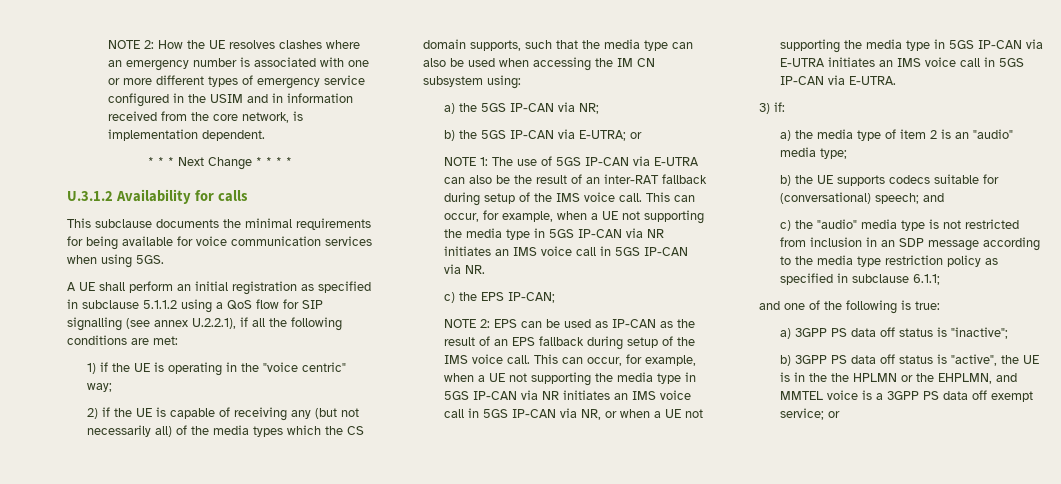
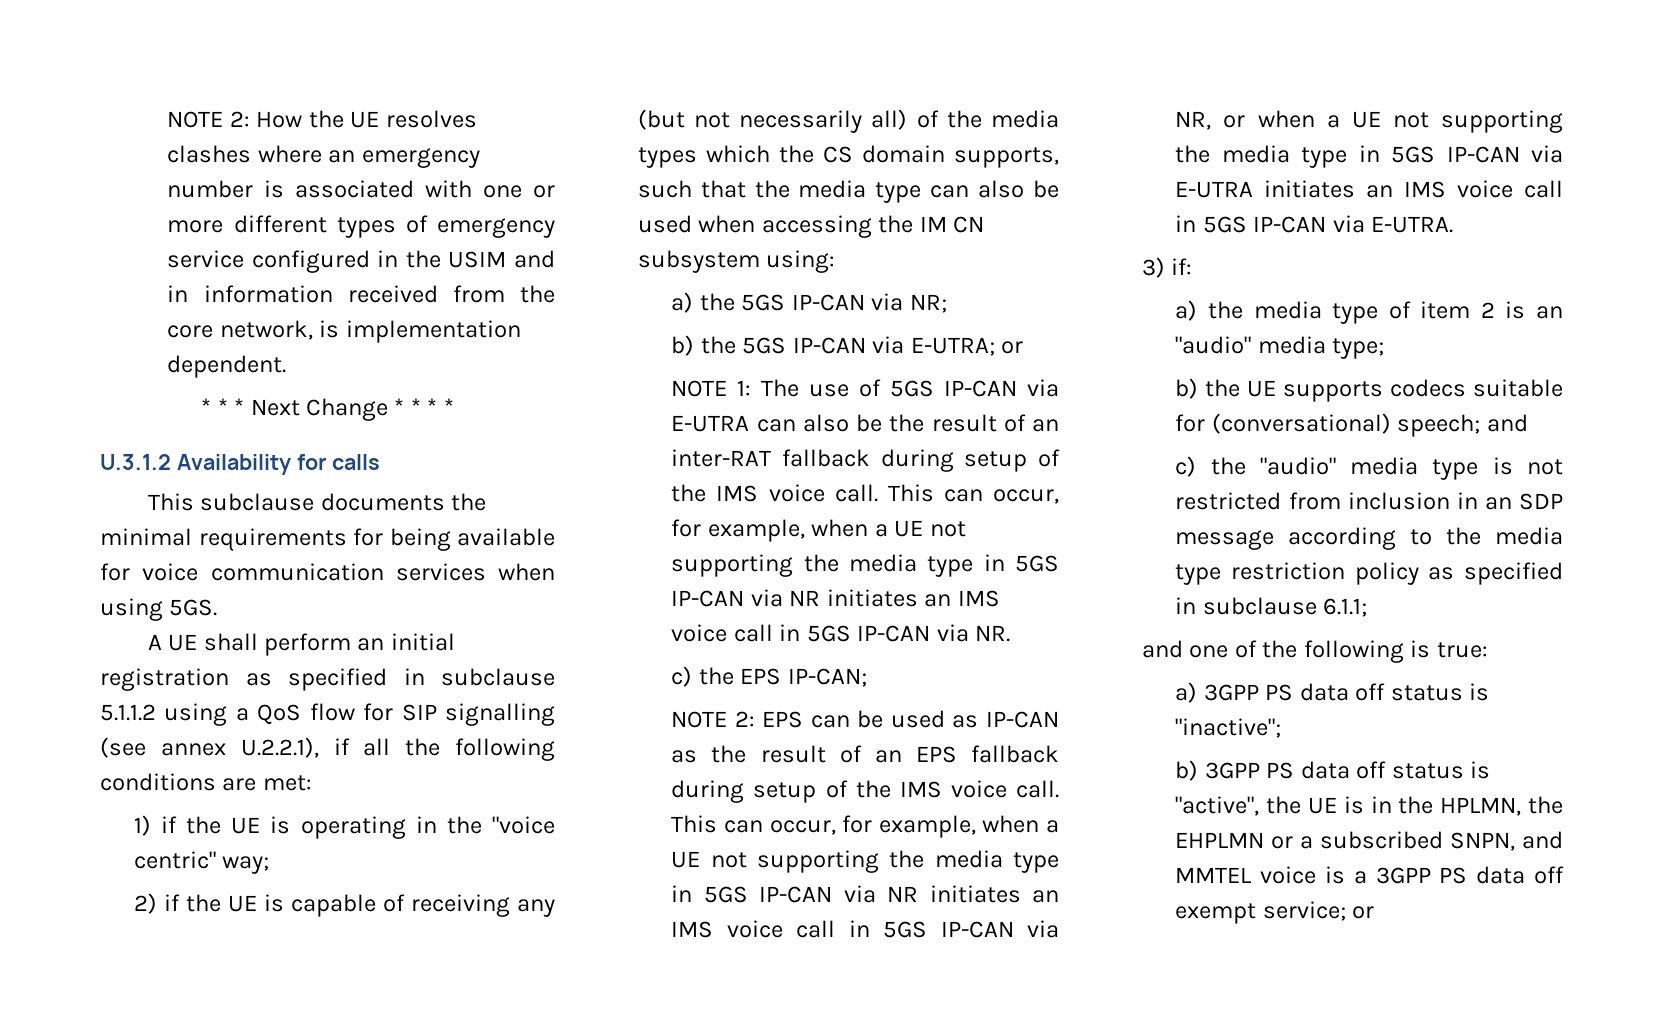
[830,373,992,384] the HPLMN or the EHPLMN, -> [1440,796,1563,816] [1175,831,1516,851] HPLMN, the EHPLMN or a subscribed SNPN,

